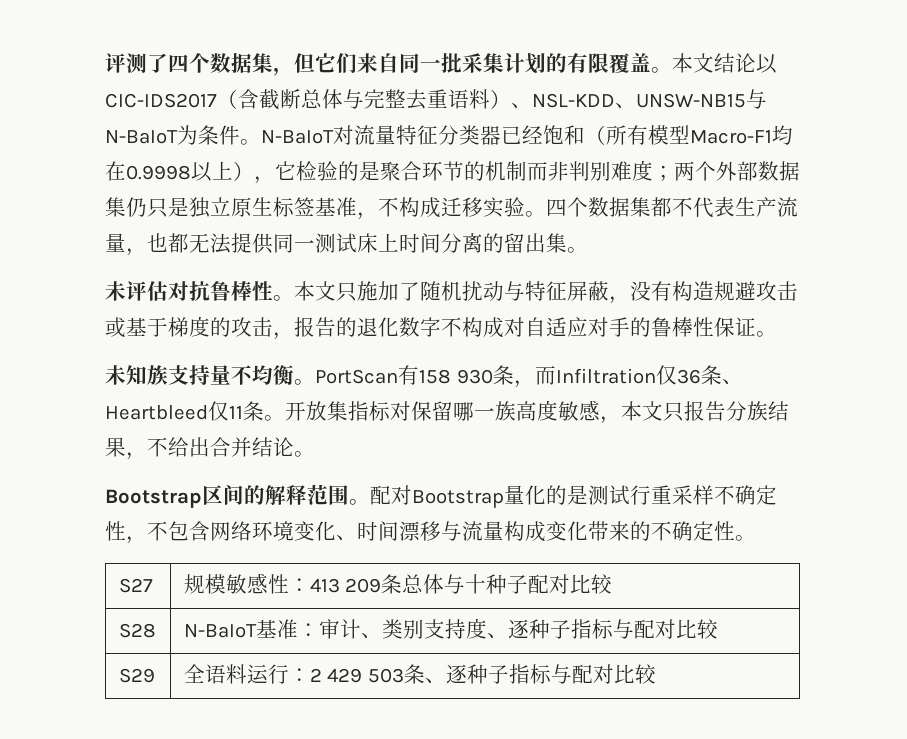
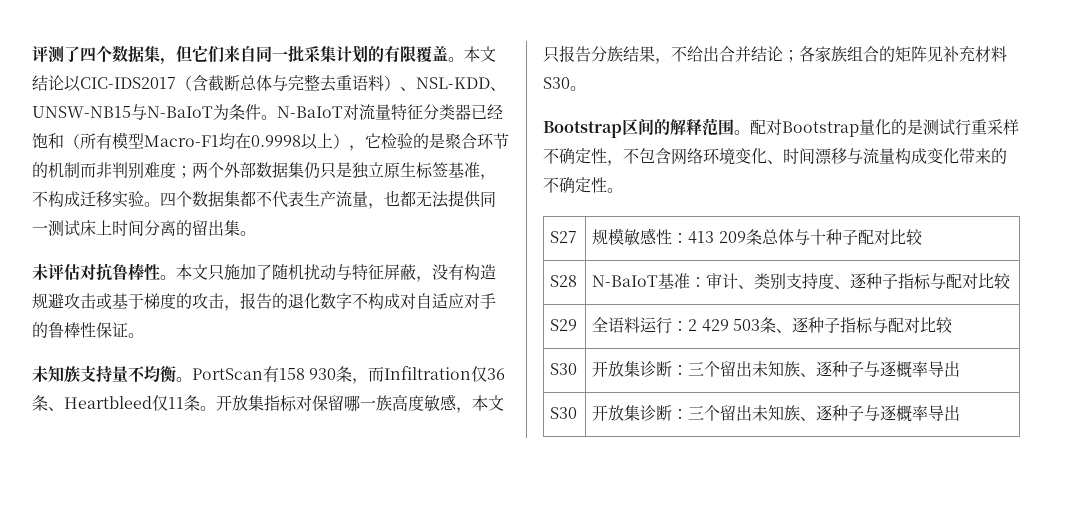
(294, 447) none -> [783,46,1007,63] [543,77,570,89] ；各家族组合的矩阵见补充材料S30
(656, 674) none -> [550,363,578,375] [592,361,961,378] [550,407,578,419] [592,405,961,422] // S30 | 开放集诊断：三个留出未知族、逐种子与逐概率导出 // S30 | 开放集诊断：三个留出未知族、逐种子与逐概率导出

